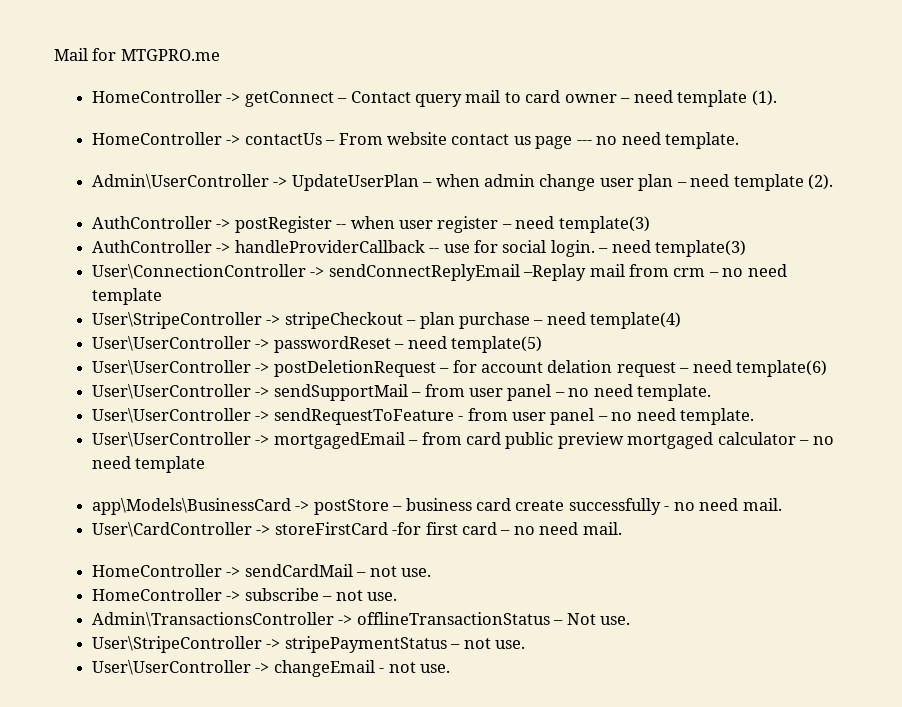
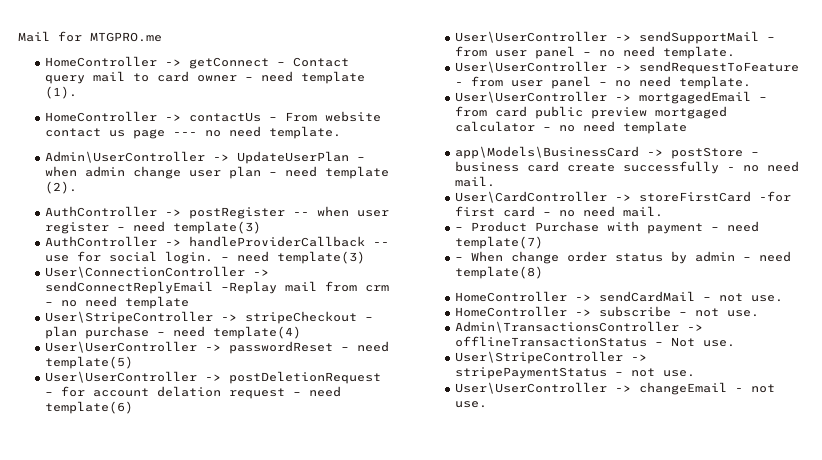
(622, 528) none -> [455,221,760,234] [455,236,544,249] [455,251,792,264] [455,266,544,279] // – Product Purchase with payment – need template(7) // – When change order status by admin – need template(8)

